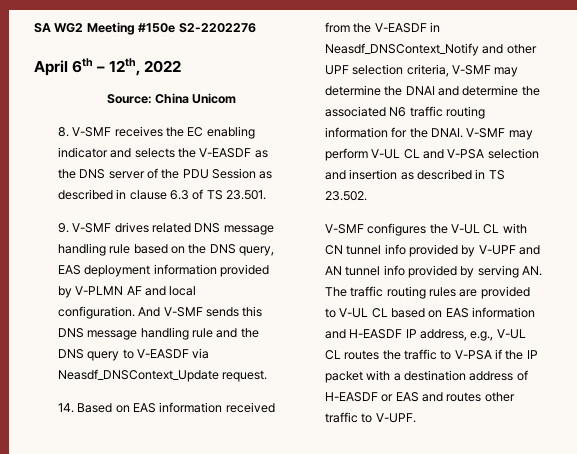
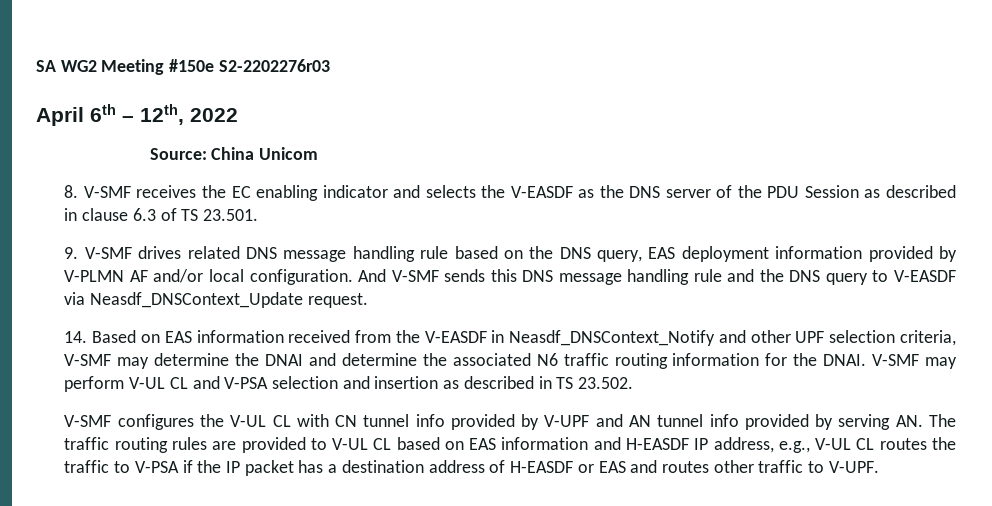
[178,23,256,33] S2-2202276 -> [218,59,330,72] S2-2202276r03
[144,286,166,296] and -> [153,269,204,283] and/or
[366,370,391,381] with -> [298,460,324,473] has

